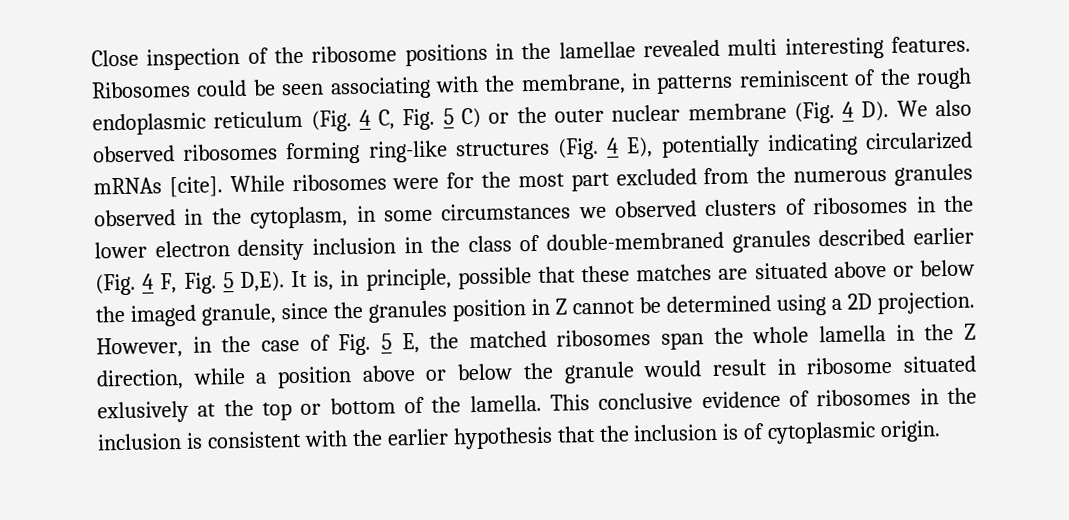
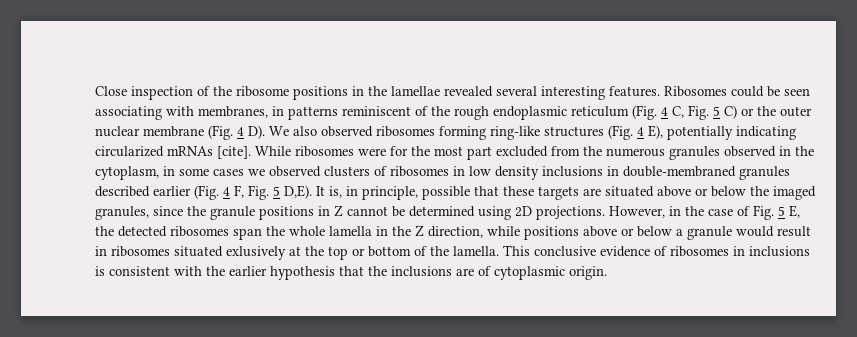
[727,38,778,56] multi -> [496,86,537,96] several
[484,73,626,96] the membrane, -> [198,106,268,118] membranes,
[441,202,572,221] circumstances -> [213,169,244,176] cases
[942,195,974,213] [94,234,541,262] the lower electron density inclusion in the class of -> [469,166,619,180] low density inclusions in
[636,263,713,282] matches -> [538,186,579,200] targets
[201,303,277,326] granule, -> [95,206,149,220] granules,
[368,299,527,323] granules position -> [210,206,314,220] granule positions
[831,291,975,315] a 2D projection. -> [515,206,605,220] 2D projections.
[468,330,547,349] matched -> [118,226,167,237] detected
[255,362,554,389] a position above or below the -> [524,226,683,240] positions above or below a
[806,356,893,375] ribosome -> [111,246,170,257] ribosomes
[947,387,978,405] [97,433,182,451] the inclusion -> [749,246,810,257] inclusions
[633,423,740,442] inclusion is -> [391,266,474,277] inclusions are

